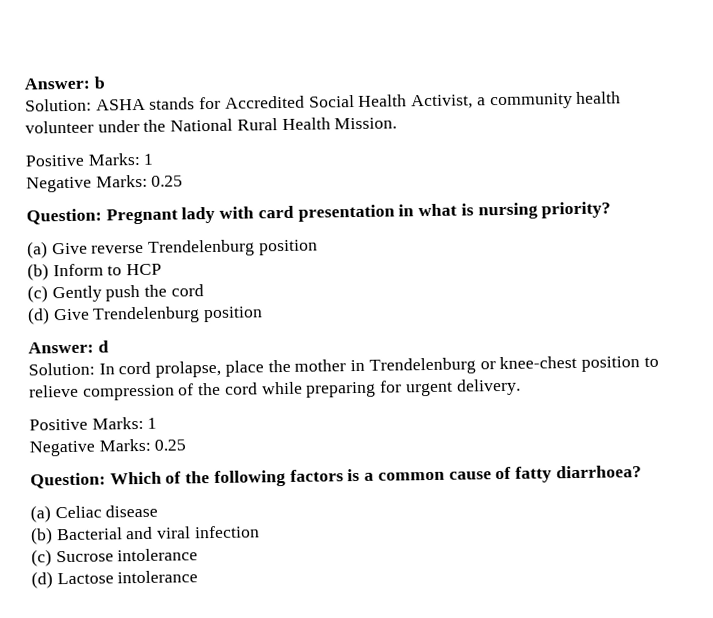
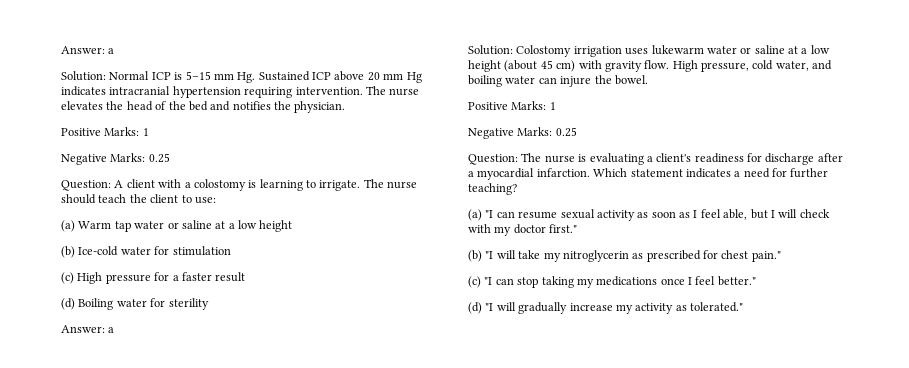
[24,76,105,90] [25,91,622,112] [25,117,398,134] [25,152,154,167] [26,174,184,193] [26,201,612,225] [27,239,318,259] [27,263,163,281] [27,284,204,303] [27,306,264,325] [28,340,109,354] [28,355,659,378] [29,378,521,401] [29,416,158,431] [29,438,187,457] [30,465,642,489] [30,504,159,523] [30,525,260,545] [31,548,199,567] [31,570,199,589] Answer: b // Solution: ASHA stands for Accredited Social Health Activist, a community health volunteer under the National Rural Health Mission. // Positive Marks: 1 // Negative Marks: 0.25 // Question: Pregnant lady with card presentation in what is nursing priority? // (a) Give reverse Trendelenburg position // (b) Inform to HCP // (c) Gently push the cord // (d) Give Trendelenburg position // Answer: d // Solution: In cord prolapse, place the mother in Trendelenburg or knee-chest position to relieve compression of the cord while preparing for urgent delivery. // Positive Marks: 1 // Negative Marks: 0.25 // Question: Which of the following factors is a common cause of fatty diarrhoea? // (a) Celiac disease // (b) Bacterial and viral infection // (c) Sucrose intolerance // (d) Lactose intolerance -> [61,46,115,54] [61,71,422,83] [61,86,420,98] [61,101,346,113] [61,127,149,136] [61,153,170,165] [61,179,418,191] [61,194,216,204] [61,220,293,232] [61,246,231,258] [61,272,246,284] [61,298,209,310] [61,325,115,333] [468,45,830,57] [468,60,833,72] [468,75,648,87] [468,101,556,110] [468,127,577,139] [468,153,843,165] [468,168,829,180] [468,183,517,195] [468,209,830,221] [468,224,578,236] [468,250,781,262] [468,276,756,288] [468,302,743,314] Answer: a // Solution: Normal ICP is 5–15 mm Hg. Sustained ICP above 20 mm Hg indicates intracranial hypertension requiring intervention. The nurse elevates the head of the bed and notifies the physician. // Positive Marks: 1 // Negative Marks: 0.25 // Question: A client with a colostomy is learning to irrigate. The nurse should teach the client to use: // (a) Warm tap water or saline at a low height // (b) Ice-cold water for stimulation // (c) High pressure for a faster result // (d) Boiling water for sterility // Answer: a // Solution: Colostomy irrigation uses lukewarm water or saline at a low height (about 45 cm) with gravity flow. High pressure, cold water, and boiling water can injure the bowel. // Positive Marks: 1 // Negative Marks: 0.25 // Question: The nurse is evaluating a client's readiness for discharge after a myocardial infarction. Which statement indicates a need for further teaching? // (a) "I can resume sexual activity as soon as I feel able, but I will check with my doctor first." // (b) "I will take my nitroglycerin as prescribed for chest pain." // (c) "I can stop taking my medications once I feel better." // (d) "I will gradually increase my activity as tolerated."

